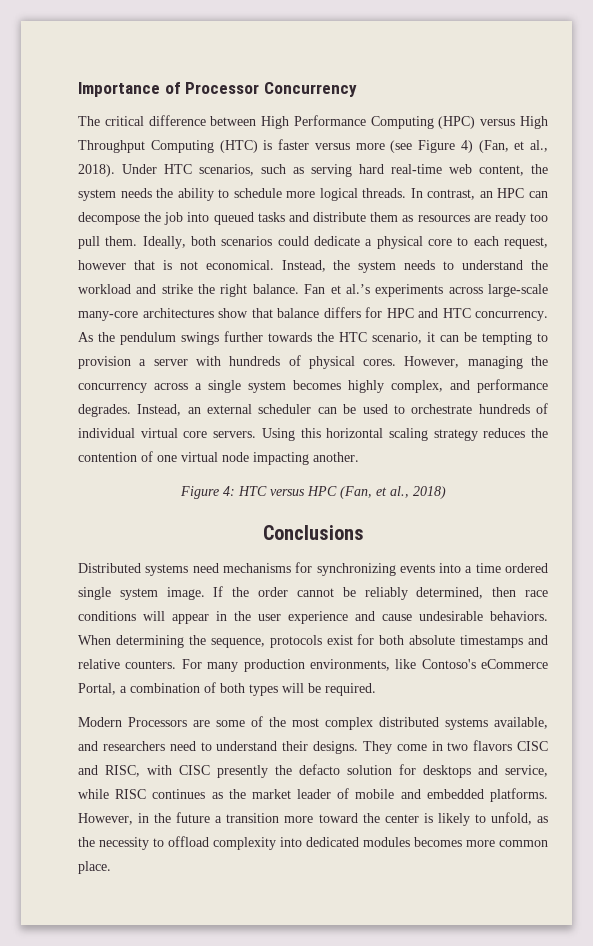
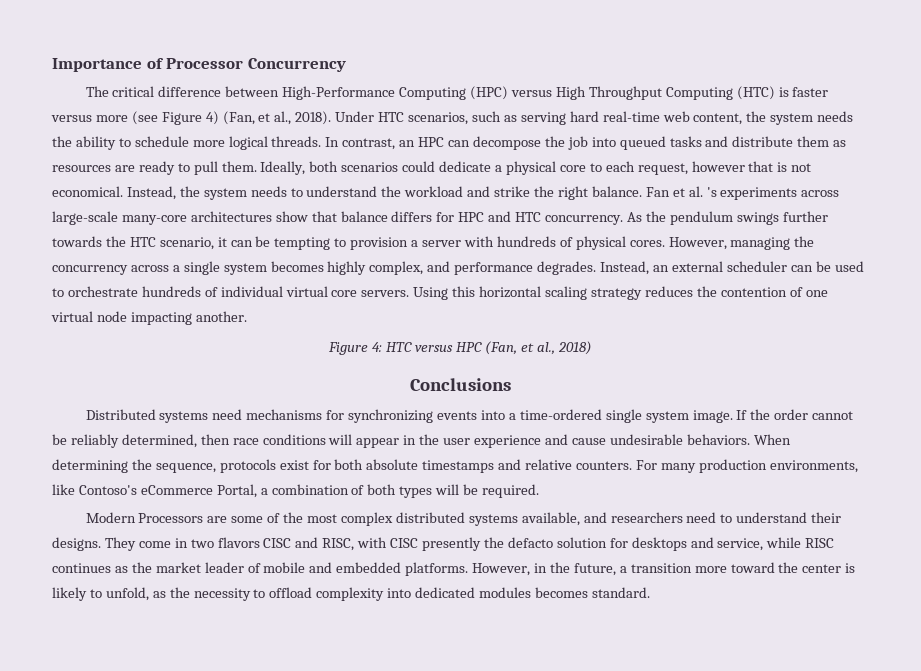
[261,115,366,129] High Performance -> [282,86,396,100] High-Performance
[529,213,548,222] too -> [177,163,190,172] to
[345,284,370,294] al.’s -> [688,186,717,197] al. 's
[475,563,548,573] time ordered -> [519,409,602,420] time-ordered
[176,812,211,823] future -> [573,563,616,576] future,
[466,840,548,847] [78,861,111,874] more common place. -> [591,587,650,598] standard.

